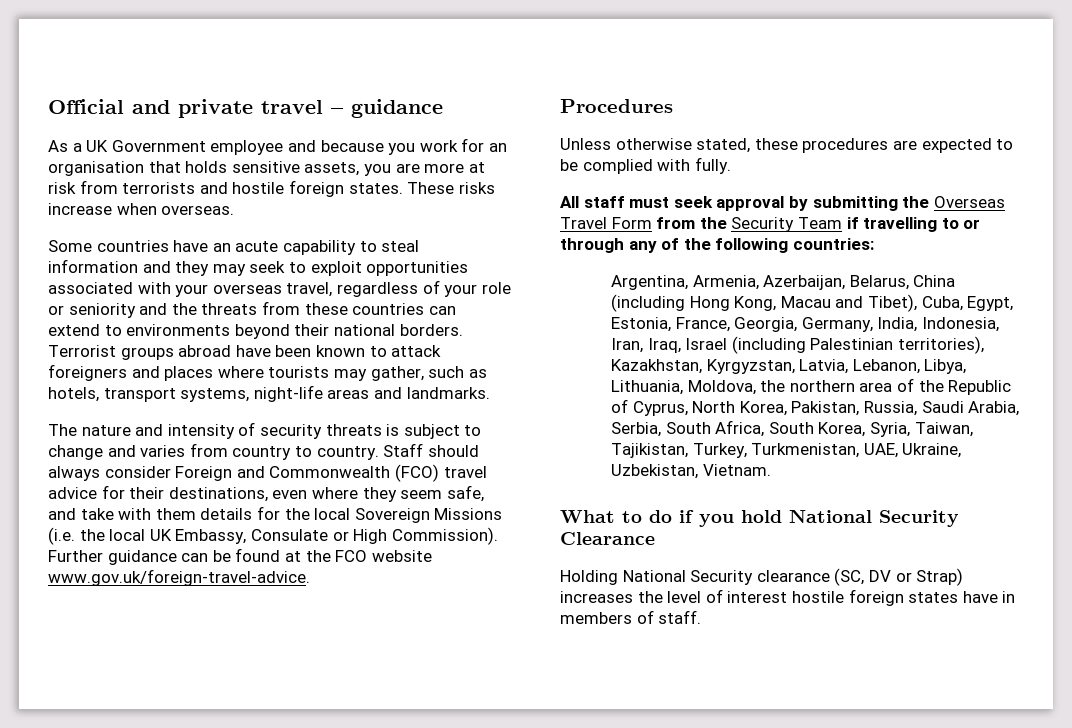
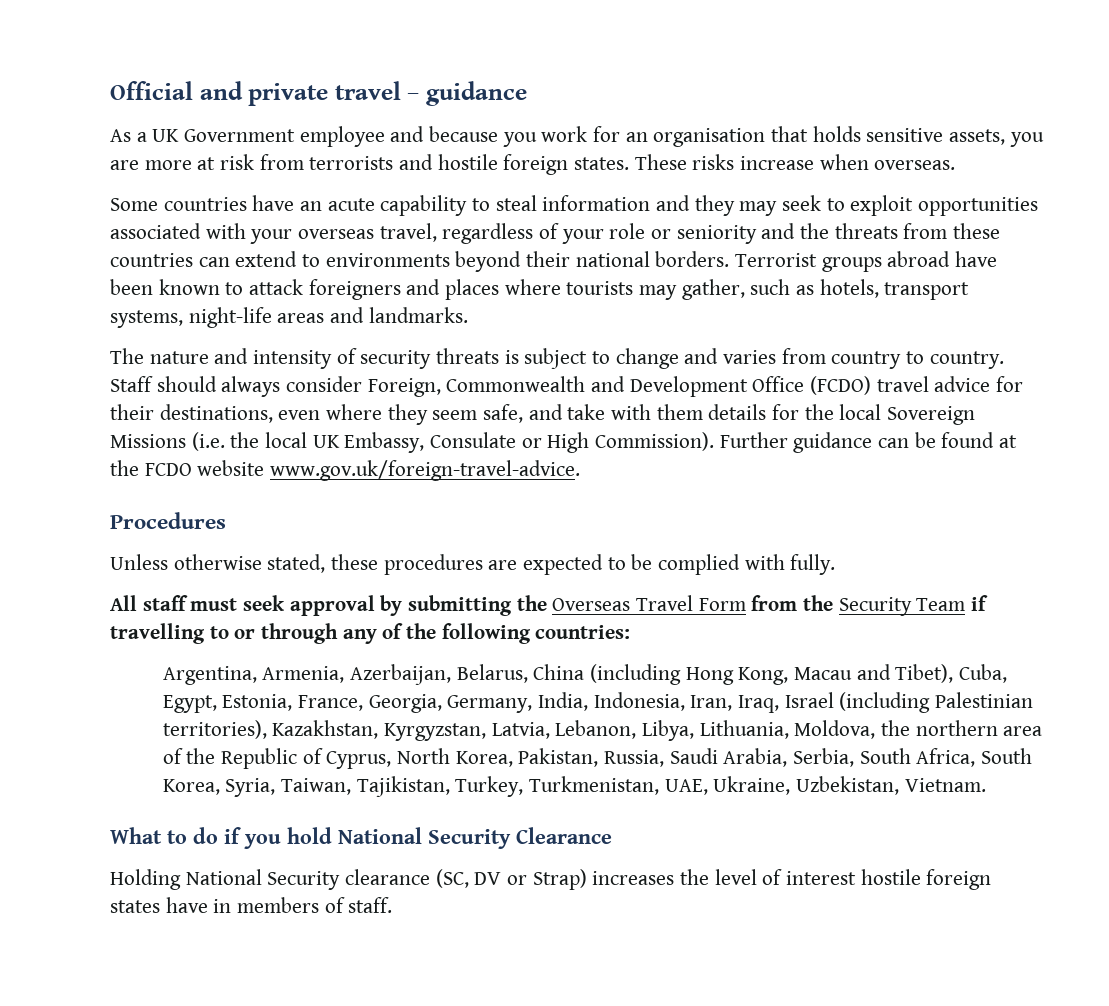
[175,464,439,482] Foreign and Commonwealth (FCO) -> [367,376,872,397] Foreign, Commonwealth and Development Office (FCDO)
[335,550,368,562] FCO -> [144,463,192,476] FCDO

